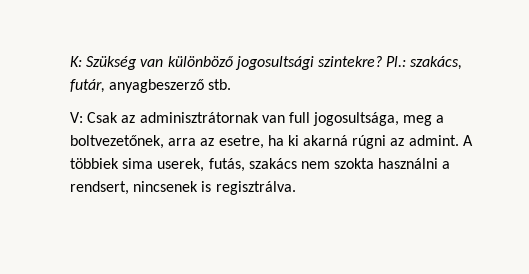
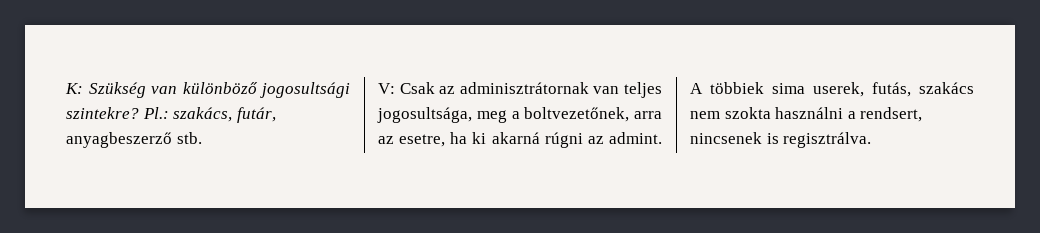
[288,112,310,123] full -> [624,82,662,98] teljes

